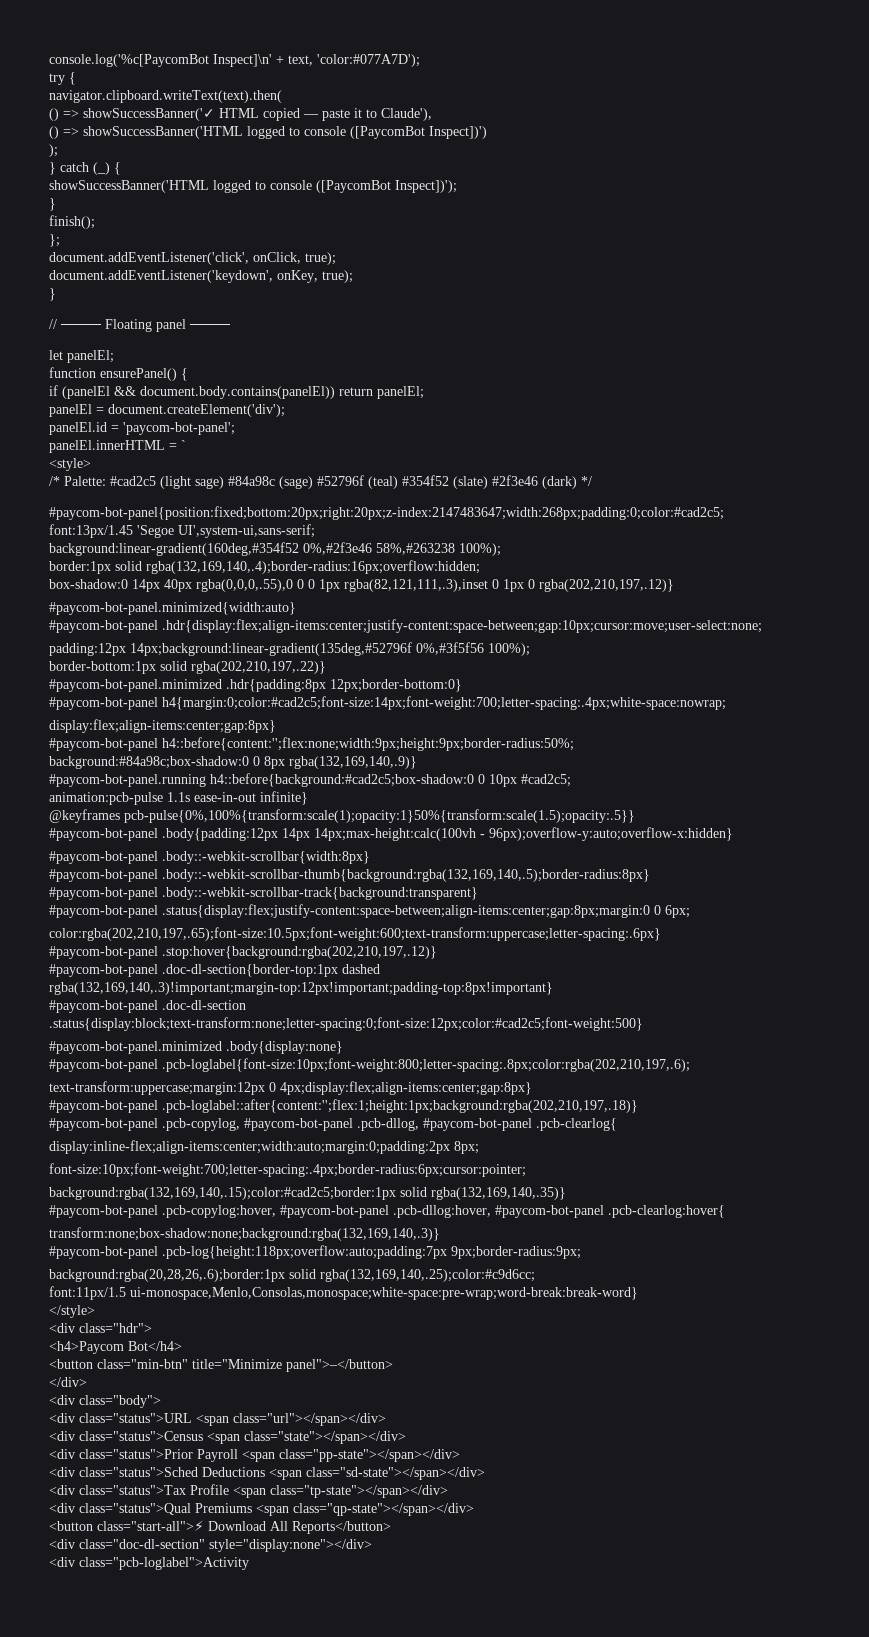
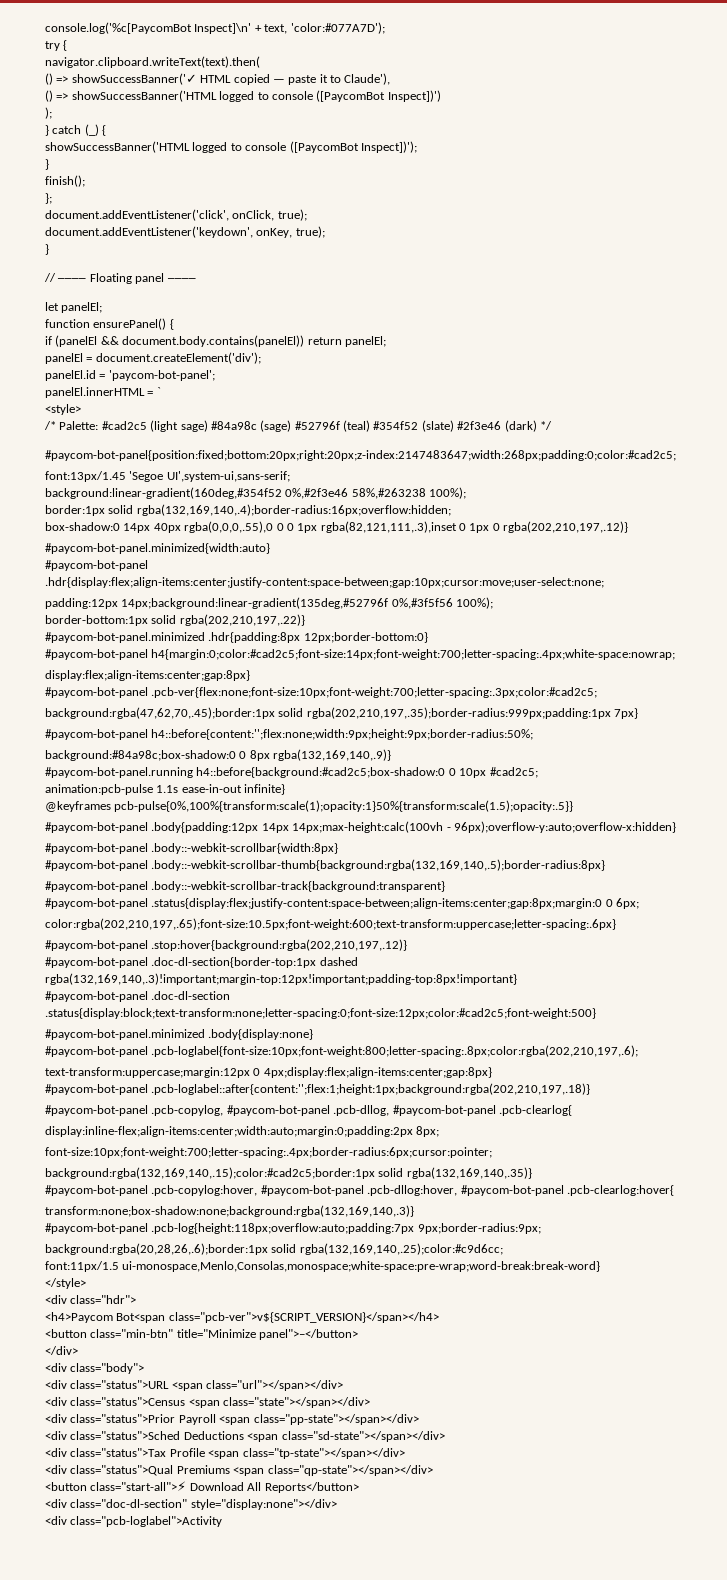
(276, 726) none -> [45,687,598,698] [45,707,639,719] // #paycom-bot-panel .pcb-ver{flex:none;font-size:10px;font-weight:700;letter-spacing:.3px;color:#cad2c5; // background:rgba(47,62,70,.45);border:1px solid rgba(202,210,197,.35);border-radius:999px;padding:1px 7px}
[128,1341,182,1351] Bot</h4> -> [116,1312,439,1323] Bot<span class="pcb-ver">v${SCRIPT_VERSION}</span></h4>

